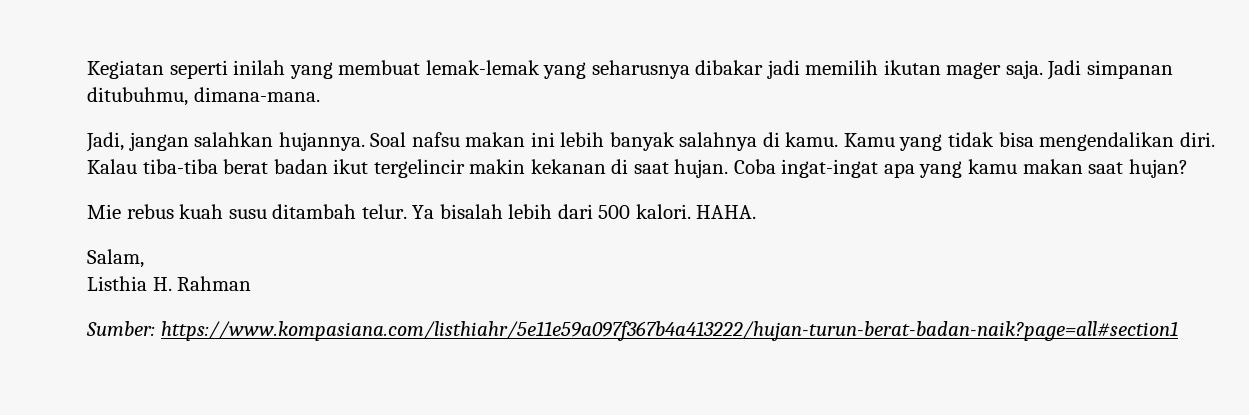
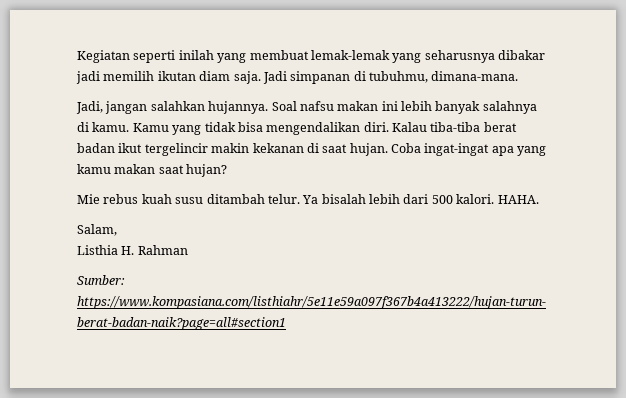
[946,62,1002,79] mager -> [199,71,231,81] diam
[87,87,188,106] ditubuhmu, -> [353,71,428,83] di tubuhmu,

